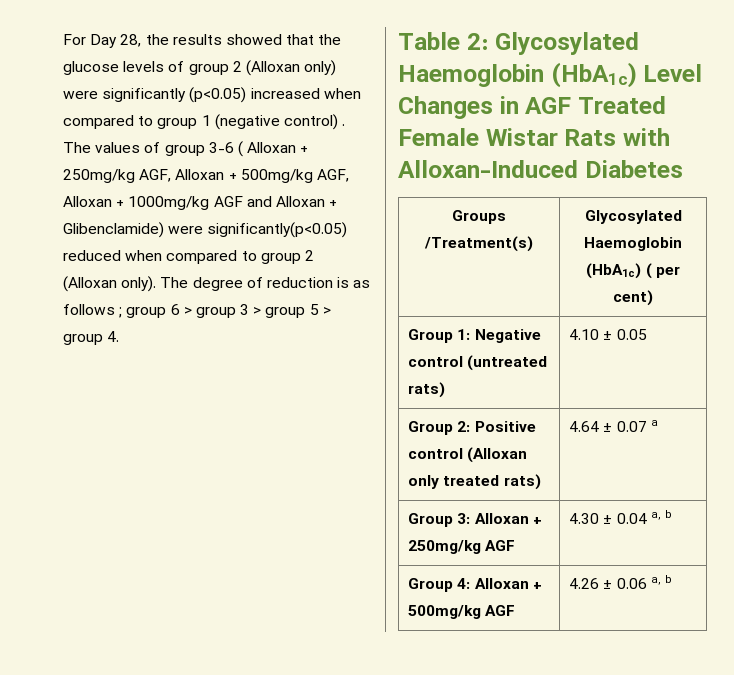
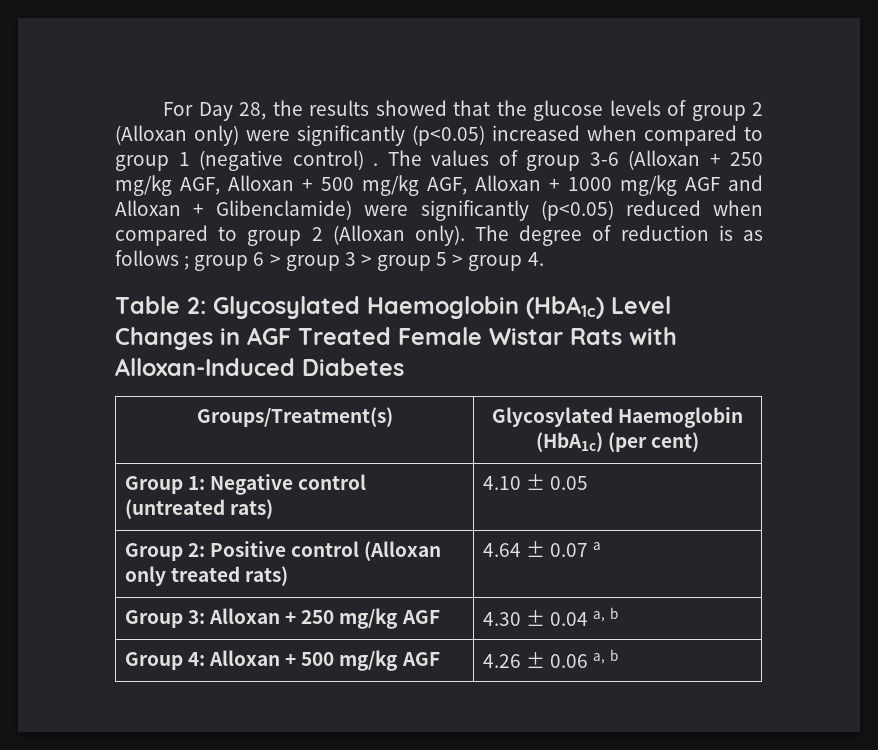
[237,141,309,157] [63,169,349,183] [63,196,210,210] ( Alloxan + 250mg/kg AGF, Alloxan + 500mg/kg AGF, Alloxan + 1000mg/kg -> [628,150,763,170] [115,175,677,196] (Alloxan + 250 mg/kg AGF, Alloxan + 500 mg/kg AGF, Alloxan + 1000 mg/kg
[207,222,348,238] significantly(p<0.05) -> [420,200,614,221] significantly (p<0.05)
[452,210,506,224] [424,236,533,252] [584,210,682,224] [584,237,682,251] [586,263,680,279] Groups /Treatment(s) | Glycosylated Haemoglobin (HbA1c) ( per -> [196,407,393,427] [491,407,744,428] [535,432,647,452] Groups/Treatment(s) | Glycosylated Haemoglobin (HbA1c) (per
[408,540,482,554] 250mg/kg -> [301,608,399,629] 250 mg/kg
[408,605,482,619] 500mg/kg -> [301,650,399,671] 500 mg/kg

